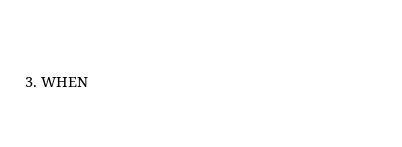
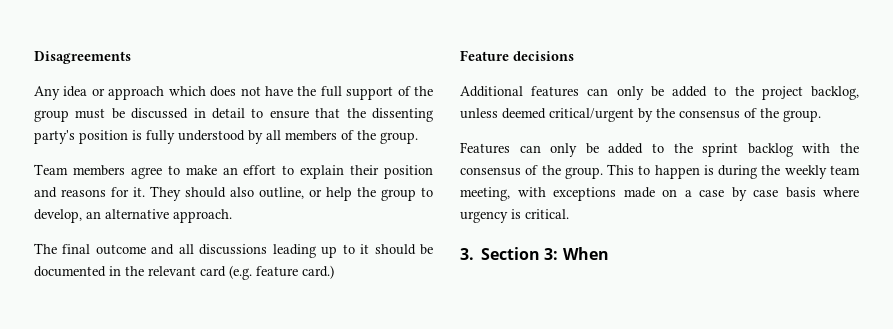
[25,77,88,87] 3. WHEN -> [34,51,131,64] [34,86,434,100] [34,108,433,122] [34,130,418,144] [34,164,433,179] [34,186,433,201] [34,209,232,223] [34,243,433,258] [34,265,334,280] [460,50,574,61] [460,86,859,100] [460,108,821,122] [460,142,859,157] [460,164,860,179] [460,187,859,201] [460,209,569,223] [460,247,609,260] Disagreements // Any idea or approach which does not have the full support of the group must be discussed in detail to ensure that the dissenting party's position is fully understood by all members of the group. // Team members agree to make an effort to explain their position and reasons for it. They should also outline, or help the group to develop, an alternative approach. // The final outcome and all discussions leading up to it should be documented in the relevant card (e.g. feature card.) // Feature decisions // Additional features can only be added to the project backlog, unless deemed critical/urgent by the consensus of the group. // Features can only be added to the sprint backlog with the consensus of the group. This to happen is during the weekly team meeting, with exceptions made on a case by case basis where urgency is critical. // 3. Section 3: When

